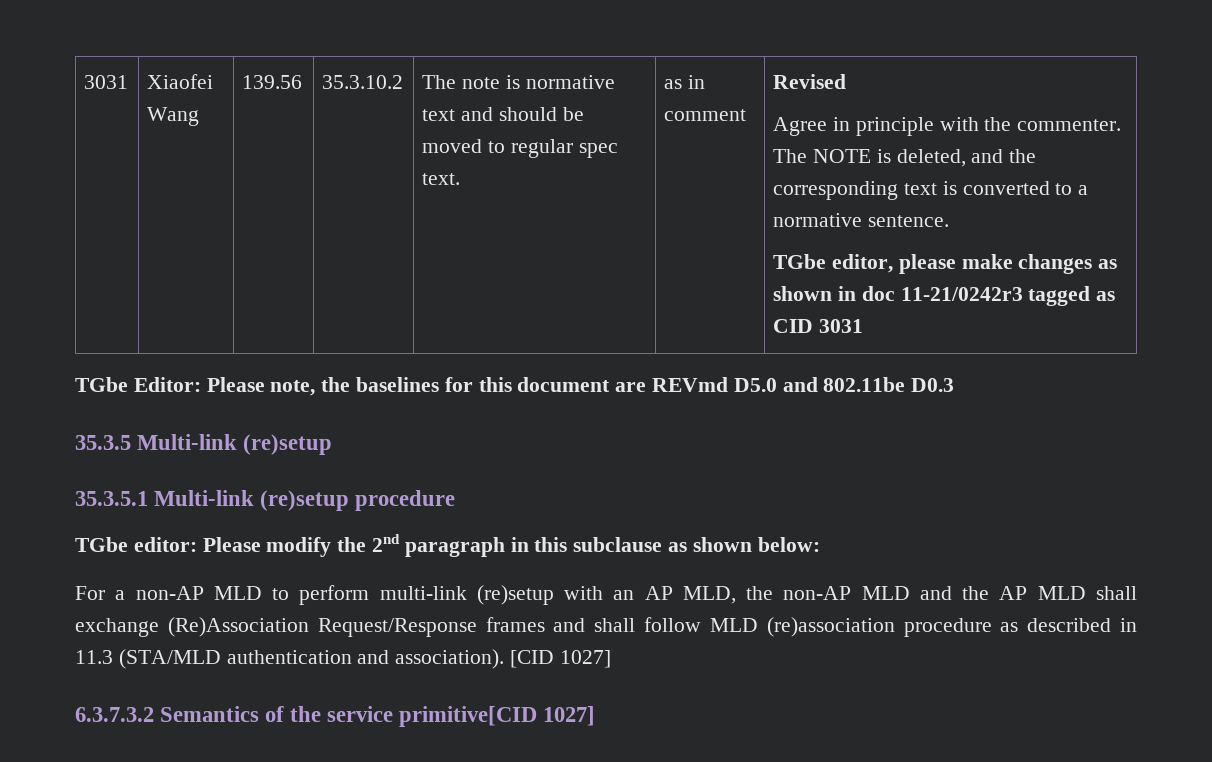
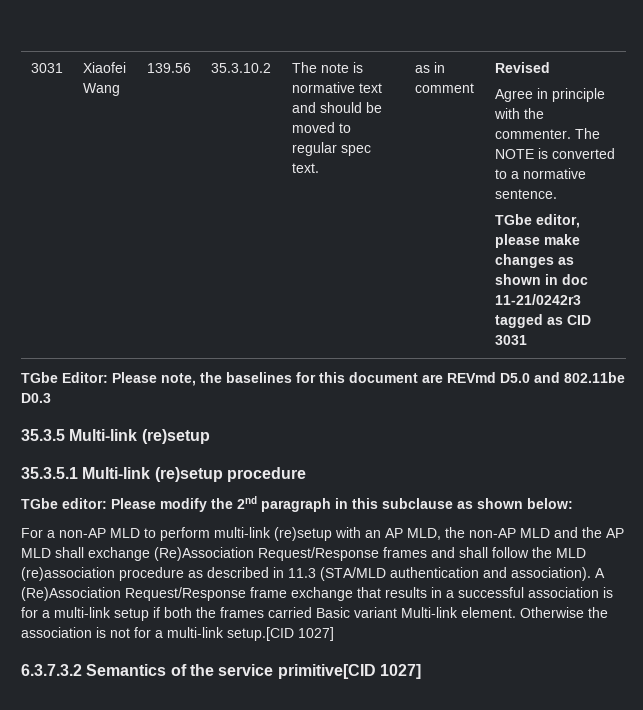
[896,149,1037,167] [773,181,957,200] deleted, and the corresponding text is -> (548, 153) none
(701, 624) none -> [532,547,552,558] the
[510,650,555,668] [CID -> [595,568,605,578] [21,587,613,601] [21,607,608,621] [21,627,294,641] A (Re)Association Request/Response frame exchange that results in a successful association is for a multi-link setup if both the frames carried Basic variant Multi-link element. Otherwise the association is not for a multi-link setup.[CID

